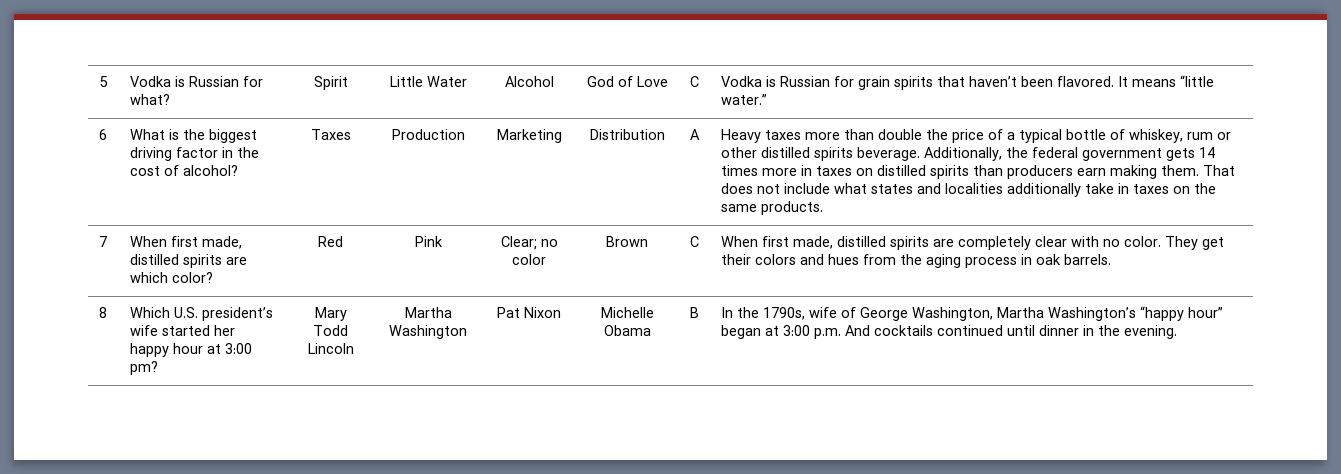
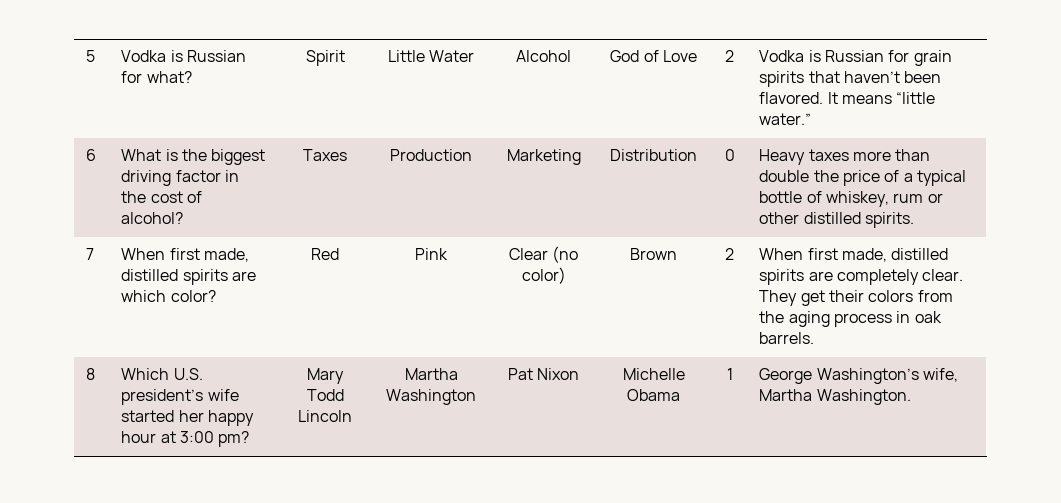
[690,76,699,87] C -> [725,50,734,62] 2
[690,129,700,140] A -> [724,149,735,161] 0
[814,147,1216,161] [721,165,1236,179] [721,183,1217,197] [721,201,824,215] spirits beverage. Additionally, the federal government gets 14 times more in taxes on distilled spirits than producers earn making them. That does not include what states and localities additionally take in taxes on the same products. -> [865,212,915,228] spirits.
[500,236,558,250] [512,254,546,265] Clear; no color -> [508,246,579,263] [521,267,566,284] Clear (no color)
[690,236,699,247] C -> [725,248,734,260] 2
[1035,236,1162,247] clear with no color. -> [922,269,964,281] clear.
[800,254,860,265] and hues -> (914, 296) none
[690,307,699,318] [721,306,1224,321] [721,325,1178,339] B | In the 1790s, wife of George Washington, Martha Washington’s “happy hour” began at 3:00 p.m. And cocktails continued until dinner in the evening. -> [726,368,733,380] [759,368,959,384] [759,389,911,405] 1 | George Washington’s wife, Martha Washington.

